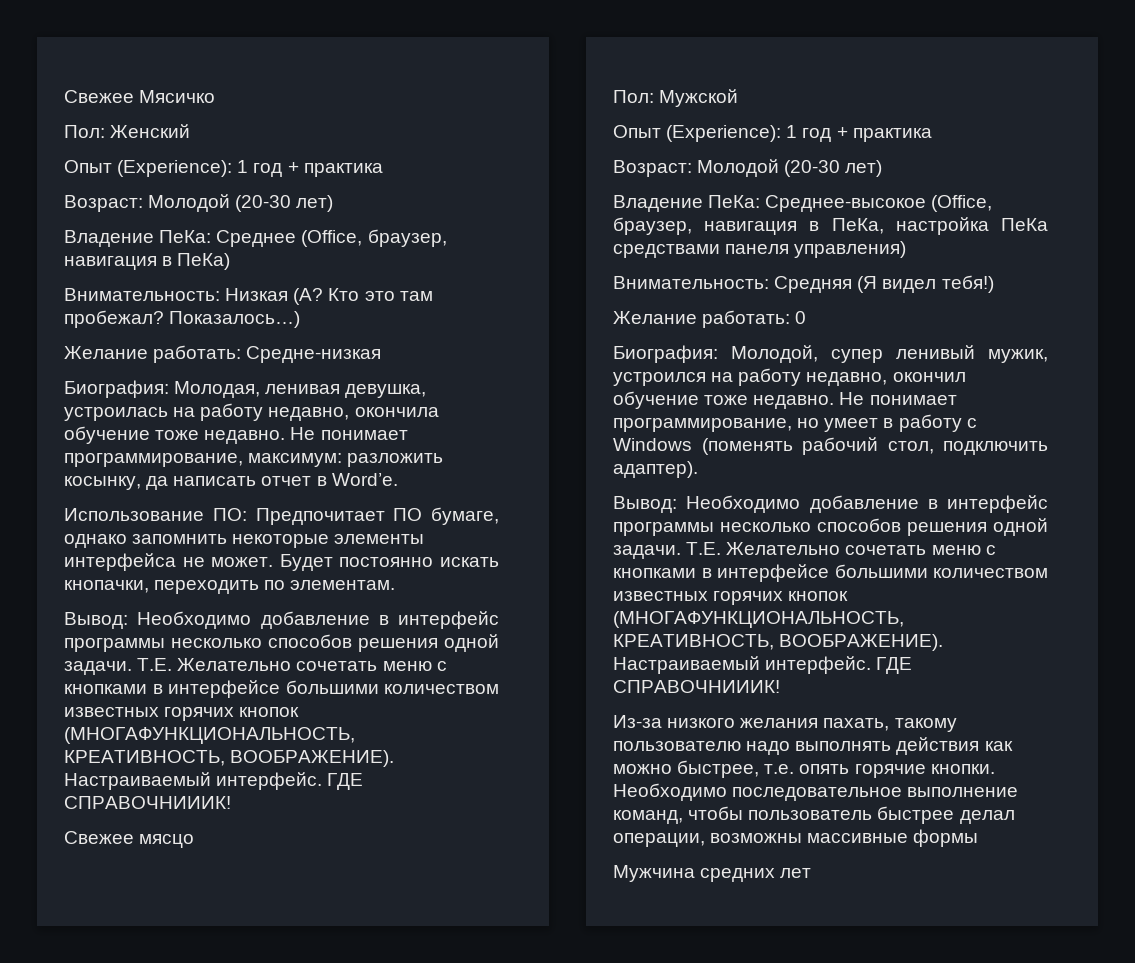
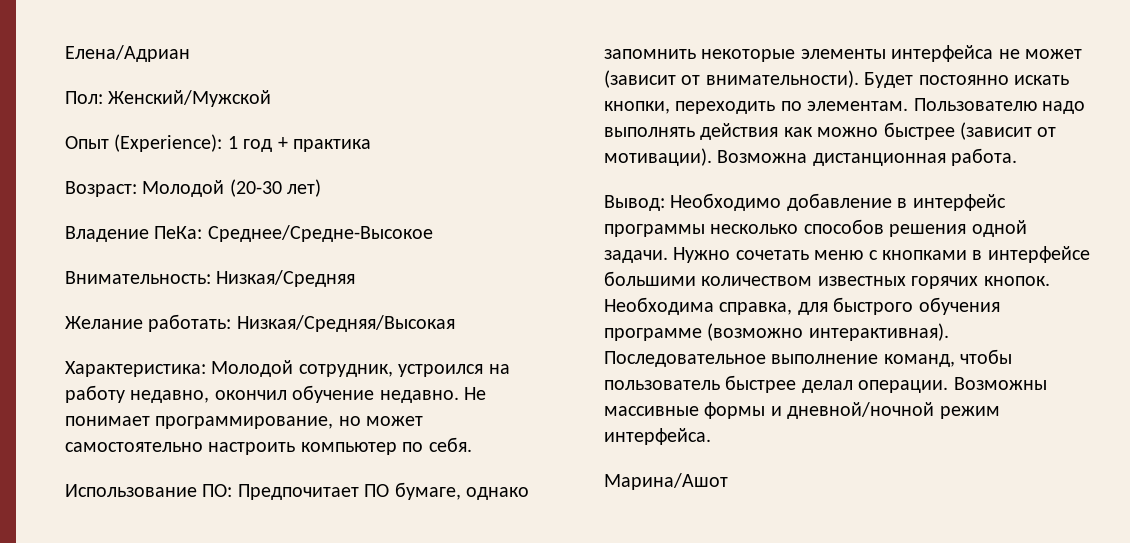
[64,90,216,103] [64,124,191,138] Свежее Мясичко // Пол: Женский -> [65,45,190,62] [65,90,272,107] Елена/Адриан // Пол: Женский/Мужской
[216,229,447,247] [64,253,231,270] [64,288,433,305] [64,310,301,328] [64,345,382,363] [64,380,427,398] [64,403,439,421] [64,426,408,444] [64,453,444,467] [64,473,398,490] Среднее (Office, браузер, навигация в ПеКа) // Внимательность: Низкая (А? Кто это там пробежал? Показалось…) // Желание работать: Средне-низкая // Биография: Молодая, ленивая девушка, устроилась на работу недавно, окончила обучение тоже недавно. Не понимает программирование, максимум: разложить косынку, да написать отчет в Word’е. -> [207,225,433,242] [65,270,356,287] [65,314,455,332] [65,360,510,377] [65,385,486,403] [65,416,424,429] [65,437,472,455] Среднее/Средне-Высокое // Внимательность: Низкая/Средняя // Желание работать: Низкая/Средняя/Высокая // Характеристика: Молодой сотрудник, устроился на работу недавно, окончил обучение недавно. Не понимает программирование, но может самостоятельно настроить компьютер по себя.
[211,557,274,567] может. -> [1025,49,1082,59] [604,70,859,88] может (зависит от внимательности).
[64,580,149,593] кнопачки, -> [604,101,670,114] кнопки,
(396, 585) none -> [913,98,1085,114] [604,122,1057,140] [604,148,1018,166] Пользователю надо выполнять действия как можно быстрее (зависит от мотивации). Возможна дистанционная работа.
[137,658,292,671] Т.Е. Желательно -> [673,247,731,263] Нужно
[239,707,300,717] [64,727,355,744] [64,750,395,767] [64,772,364,790] [64,796,231,809] [64,831,195,848] [613,89,739,107] [613,125,932,142] [613,159,883,177] [613,195,993,212] [613,217,1048,235] [613,241,907,258] [613,275,994,293] [613,310,807,328] [613,345,1048,363] [613,368,966,386] [613,391,957,409] [613,414,977,432] [613,437,1048,455] [613,461,698,478] [613,495,1048,513] [613,518,1048,536] [613,542,996,559] [613,564,1048,582] [613,591,849,605] [613,611,904,628] [613,634,944,651] [613,656,913,674] [613,680,780,693] [613,715,957,732] [613,737,1013,755] [613,760,995,778] [613,783,903,801] кнопок (МНОГАФУНКЦИОНАЛЬНОСТЬ, КРЕАТИВНОСТЬ, ВООБРАЖЕНИЕ). Настраиваемый интерфейс. ГДЕ СПРАВОЧНИИИК! // Свежее мясцо // Пол: Мужской // Опыт (Experience): 1 год + практика // Возраст: Молодой (20-30 лет) // Владение ПеКа: Среднее-высокое (Office, браузер, навигация в ПеКа, настройка ПеКа средствами панеля управления) // Внимательность: Средняя (Я видел тебя!) // Желание работать: 0 // Биография: Молодой, супер ленивый мужик, устроился на работу недавно, окончил обучение тоже недавно. Не понимает программирование, но умеет в работу с Windows (поменять рабочий стол, подключить адаптер). // Вывод: Необходимо добавление в интерфейс программы несколько способов решения одной задачи. Т.Е. Желательно сочетать меню с кнопками в интерфейсе большими количеством известных горячих кнопок (МНОГАФУНКЦИОНАЛЬНОСТЬ, КРЕАТИВНОСТЬ, ВООБРАЖЕНИЕ). Настраиваемый интерфейс. ГДЕ СПРАВОЧНИИИК! // Из-за низкого желания пахать, такому пользователю надо выполнять действия как можно быстрее, т.е. опять горячие кнопки. Необходимо последовательное -> [983,276,1050,286] [604,297,1000,315] [604,323,949,341] [604,351,766,367] кнопок. Необходима справка, для быстрого обучения программе (возможно интерактивная). Последовательное
[613,833,803,847] операции, возможны -> [858,377,1047,393] операции. Возможны
[613,865,812,882] // Мужчина средних лет -> [770,402,1000,419] [604,428,711,445] [604,473,728,490] и дневной/ночной режим интерфейса. // Марина/Ашот

